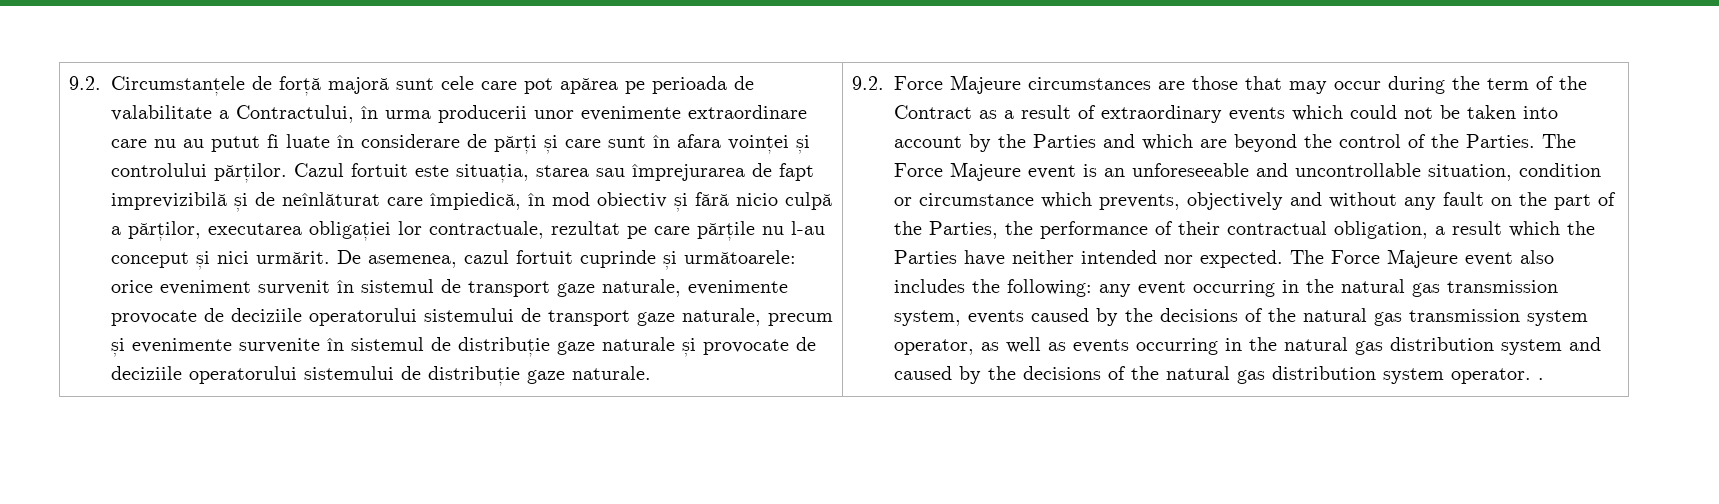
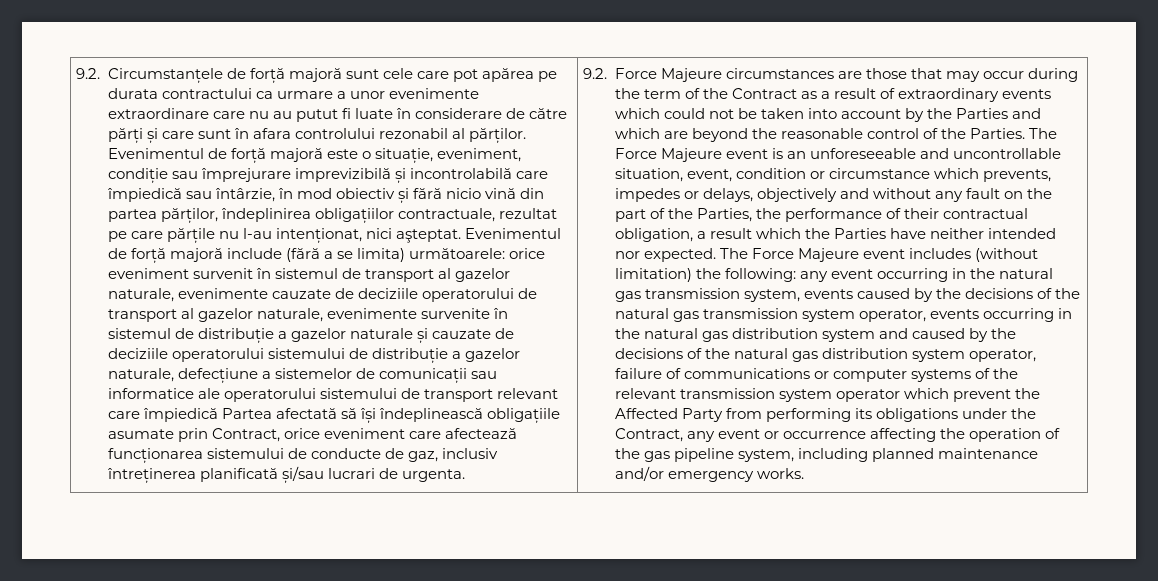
[651,76,754,94] [110,105,527,123] perioada de valabilitate a Contractului, în urma producerii -> [107,88,346,99] durata contractului ca urmare a
(487, 141) none -> [529,108,568,119] către
[727,135,810,154] [110,163,814,183] [110,192,521,212] voinței și controlului părților. Cazul fortuit este situația, starea sau împrejurarea de fapt imprevizibilă și de neînlăturat care împiedică, -> [294,128,527,143] [107,148,522,163] [107,168,548,183] [106,188,275,202] controlului rezonabil al părților. Evenimentul de forță majoră este o situație, eveniment, condiție sau împrejurare imprevizibilă și incontrolabilă care împiedică sau întârzie,
[784,192,832,210] [110,221,422,241] culpă a părților, executarea obligației lor -> [485,188,545,199] [107,208,394,223] vină din partea părților, îndeplinirea obligațiilor
[110,250,677,270] conceput și nici urmărit. De asemenea, cazul fortuit cuprinde și -> [275,228,562,243] [107,248,406,263] intenționat, nici aşteptat. Evenimentul de forță majoră include (fără a se limita)
[556,279,788,297] [110,308,833,326] [110,338,125,357] gaze naturale, evenimente provocate de deciziile operatorului sistemului de transport gaze naturale, precum și -> [437,268,511,282] [107,288,537,302] [107,308,323,322] al gazelor naturale, evenimente cauzate de deciziile operatorului de transport al gazelor naturale,
[556,341,595,355] gaze -> [277,328,346,342] a gazelor
[702,339,789,355] provocate -> [432,329,492,339] cauzate
[526,366,651,384] gaze naturale. -> [451,348,520,362] [107,368,497,383] [107,388,558,402] [107,408,561,423] [107,428,517,442] [107,448,498,463] [106,466,465,483] a gazelor naturale, defecțiune a sistemelor de comunicații sau informatice ale operatorului sistemului de transport relevant care împiedică Partea afectată să își îndeplinească obligațiile asumate prin Contract, orice eveniment care afectează funcționarea sistemului de conducte de gaz, inclusiv întreținerea planificată și/sau lucrari de urgenta.
(1332, 141) none -> [780,128,863,139] reasonable
(1512, 172) none -> [686,169,732,182] event,
(1180, 202) none -> [614,188,753,202] impedes or delays,
[1519,250,1554,264] [893,279,965,293] also includes -> [908,248,1039,262] [614,268,692,282] includes (without limitation)
[980,337,1066,353] as well as -> (926, 315) none
[1450,368,1544,384] operator. . -> [969,349,1037,362] [614,368,1019,382] [614,388,1040,402] [614,408,1037,422] [614,428,1061,442] [614,448,1038,462] [614,466,804,482] operator, failure of communications or computer systems of the relevant transmission system operator which prevent the Affected Party from performing its obligations under the Contract, any event or occurrence affecting the operation of the gas pipeline system, including planned maintenance and/or emergency works.

